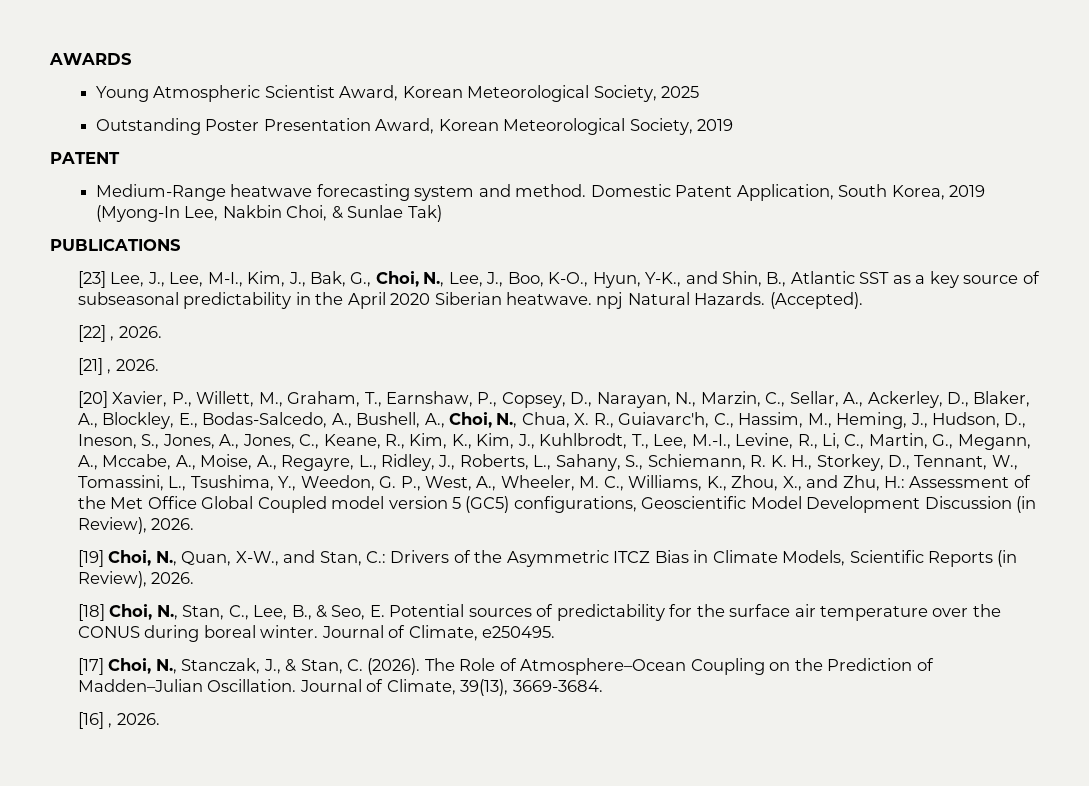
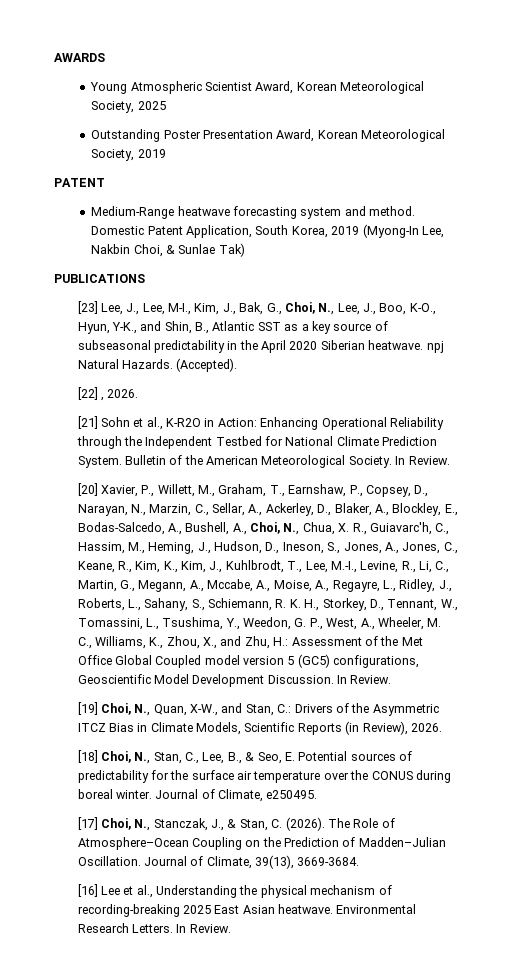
[107,359,159,374] , 2026. -> [100,417,444,430] [76,436,438,449] [77,455,450,468] Sohn et al., K-R2O in Action: Enhancing Operational Reliability through the Independent Testbed for National Climate Prediction System. Bulletin of the American Meteorological Society. In Review.
[924,496,1037,513] [77,517,195,534] Discussion (in Review), 2026. -> [267,675,392,684] Discussion. In Review.
[108,713,160,728] , 2026. -> [100,885,392,898] [77,904,417,917] [77,923,231,933] Lee et al., Understanding the physical mechanism of recording-breaking 2025 East Asian heatwave. Environmental Research Letters. In Review.

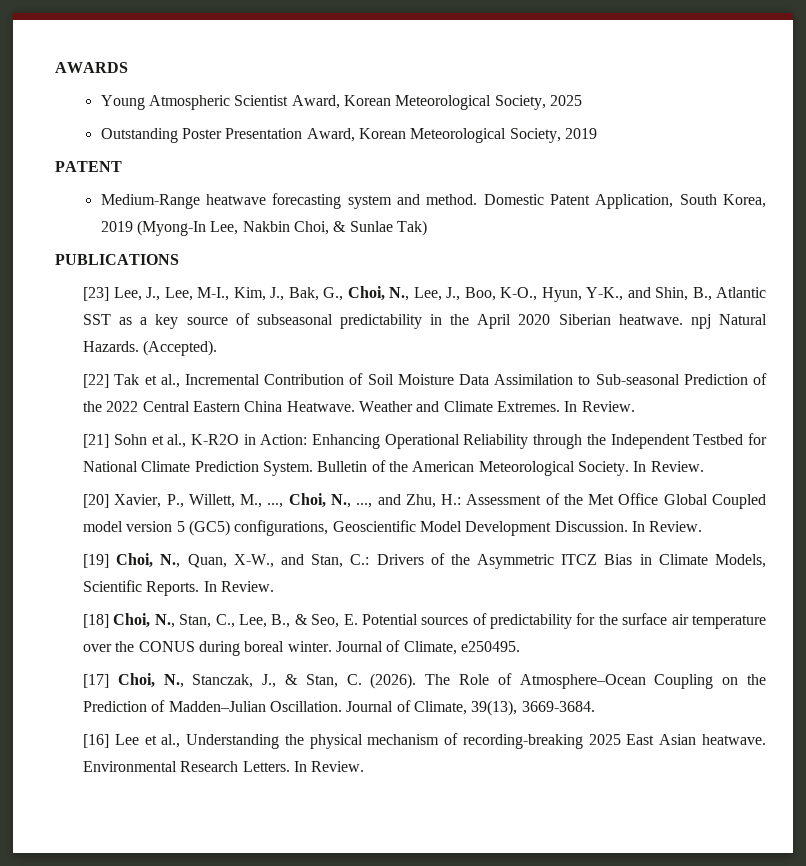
[100,389,139,401] , 2026. -> [114,373,767,388] [83,401,635,412] Tak et al., Incremental Contribution of Soil Moisture Data Assimilation to Sub-seasonal Prediction of the 2022 Central Eastern China Heatwave. Weather and Climate Extremes. In Review.
[218,484,429,497] [77,503,458,516] [77,522,450,535] [77,541,458,554] [77,560,450,573] [77,579,452,592] [77,598,458,611] [77,617,442,630] [77,636,218,649] Graham, T., Earnshaw, P., Copsey, D., Narayan, N., Marzin, C., Sellar, A., Ackerley, D., Blaker, A., Blockley, E., Bodas-Salcedo, A., Bushell, A., Choi, N., Chua, X. R., Guiavarc'h, C., Hassim, M., Heming, J., Hudson, D., Ineson, S., Jones, A., Jones, C., Keane, R., Kim, K., Kim, J., Kuhlbrodt, T., Lee, M.-I., Levine, R., Li, C., Martin, G., Megann, A., Mccabe, A., Moise, A., Regayre, L., Ridley, J., Roberts, L., Sahany, S., Schiemann, R. K. H., Storkey, D., Tennant, W., Tomassini, L., Tsushima, Y., Weedon, G. P., West, A., Wheeler, M. C., Williams, K., Zhou, X., -> [267,493,373,508] ..., Choi, N., ...,
[297,721,442,735] Reports (in Review), 2026. -> [146,581,275,596] Reports. In Review.

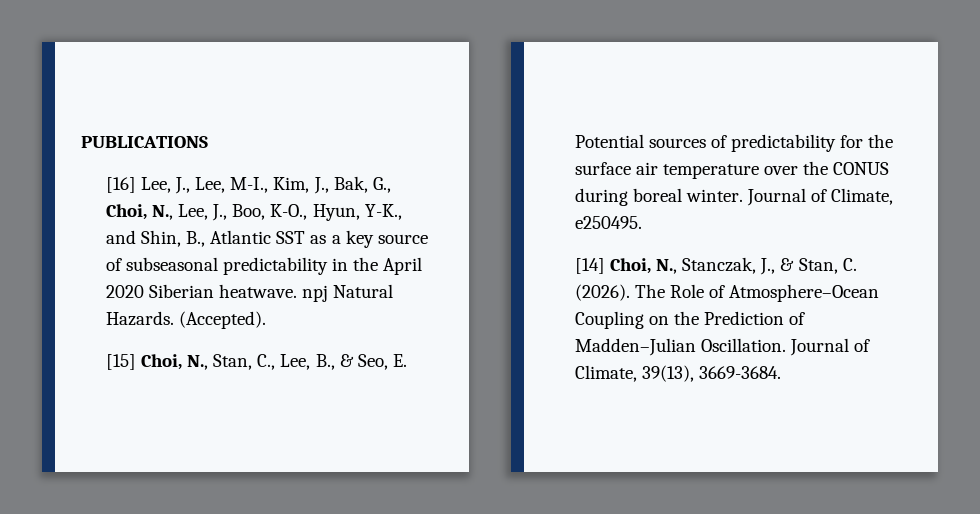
[55,62,128,73] [100,95,582,110] [100,128,597,143] [55,161,122,172] [100,193,767,209] [100,220,427,236] AWARDS // Young Atmospheric Scientist Award, Korean Meteorological Society, 2025 // Outstanding Poster Presentation Award, Korean Meteorological Society, 2019 // PATENT // Medium-Range heatwave forecasting system and method. Domestic Patent Application, South Korea, 2019 (Myong-In Lee, Nakbin Choi, & Sunlae Tak) // -> (81, 142) none
[83,287,110,301] [23] -> [105,177,136,193] [16]
[83,373,767,388] [83,401,635,412] [83,433,767,449] [83,460,704,476] [83,493,766,509] [83,520,703,536] [83,553,767,569] [83,580,275,596] [83,614,110,628] [22] Tak et al., Incremental Contribution of Soil Moisture Data Assimilation to Sub-seasonal Prediction of the 2022 Central Eastern China Heatwave. Weather and Climate Extremes. In Review. // [21] Sohn et al., K-R2O in Action: Enhancing Operational Reliability through the Independent Testbed for National Climate Prediction System. Bulletin of the American Meteorological Society. In Review. // [20] Xavier, P., Willett, M., ..., Choi, N., ..., and Zhu, H.: Assessment of the Met Office Global Coupled model version 5 (GC5) configurations, Geoscientific Model Development Discussion. In Review. // [19] Choi, N., Quan, X-W., and Stan, C.: Drivers of the Asymmetric ITCZ Bias in Climate Models, Scientific Reports. In Review. // [18] -> [105,354,136,370] [15]
[83,674,110,688] [17] -> [574,258,605,274] [14]
[83,733,767,749] [83,761,365,772] // [16] Lee et al., Understanding the physical mechanism of recording-breaking 2025 East Asian heatwave. Environmental Research Letters. In Review. -> (781, 372) none

